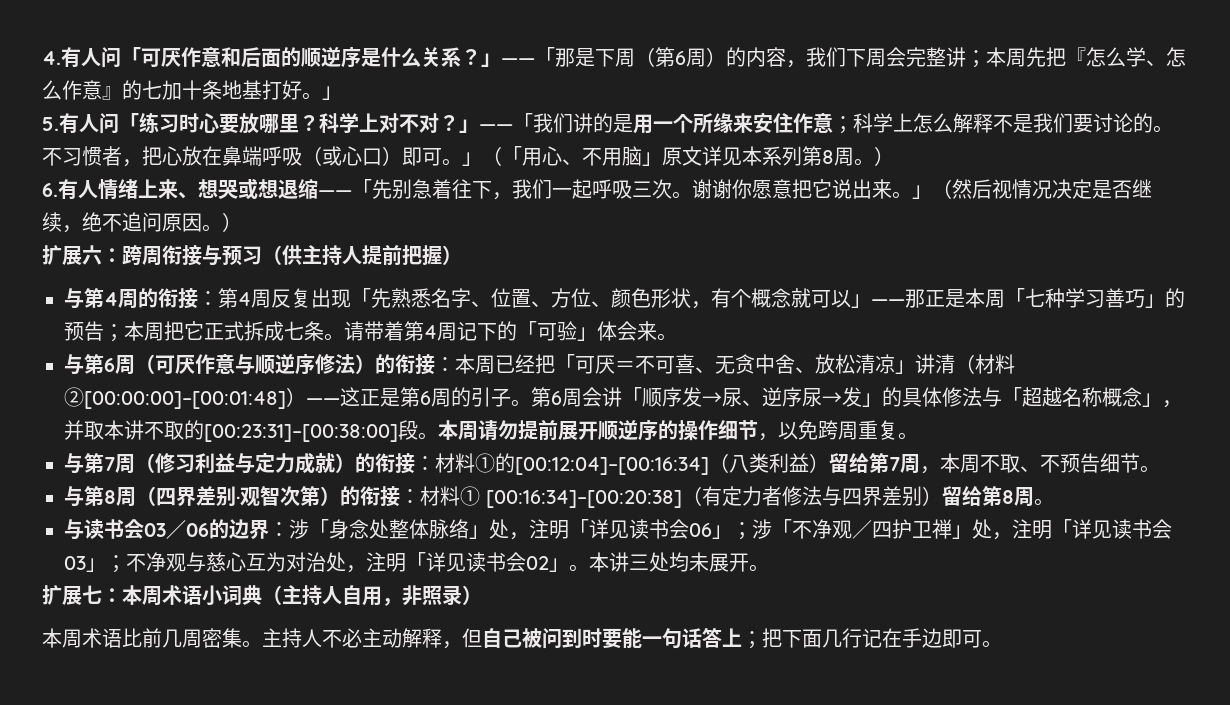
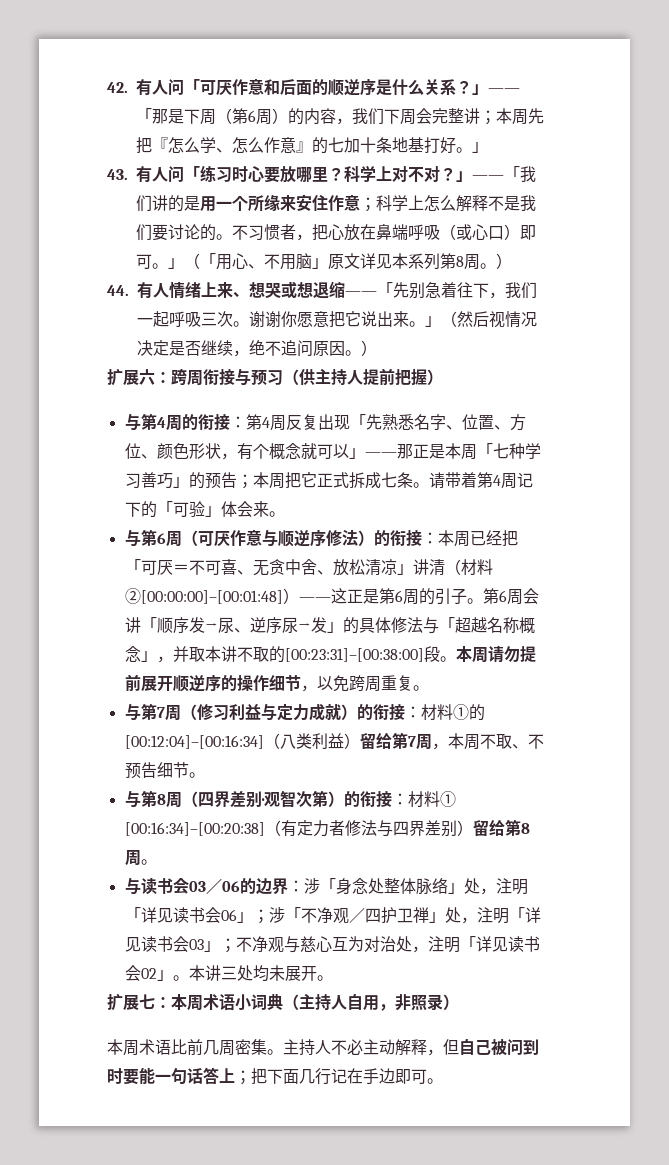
[42,51,61,65] 4. -> [107,82,128,93] 42.
[42,117,59,131] 5. -> [107,169,128,180] 43.
[42,183,58,197] 6. -> [107,285,129,296] 44.

